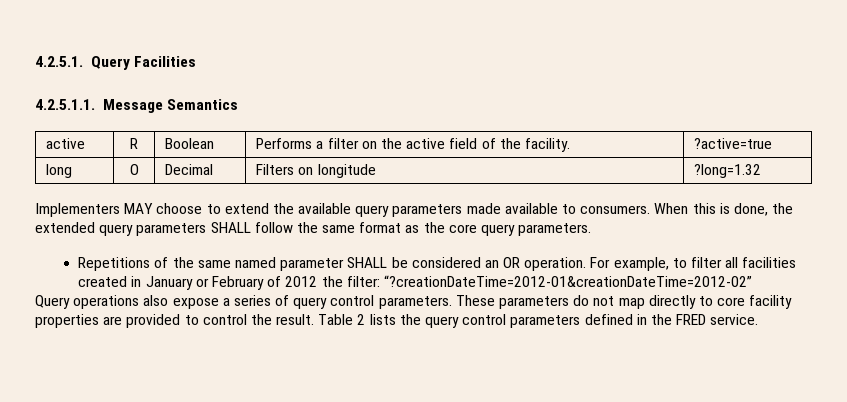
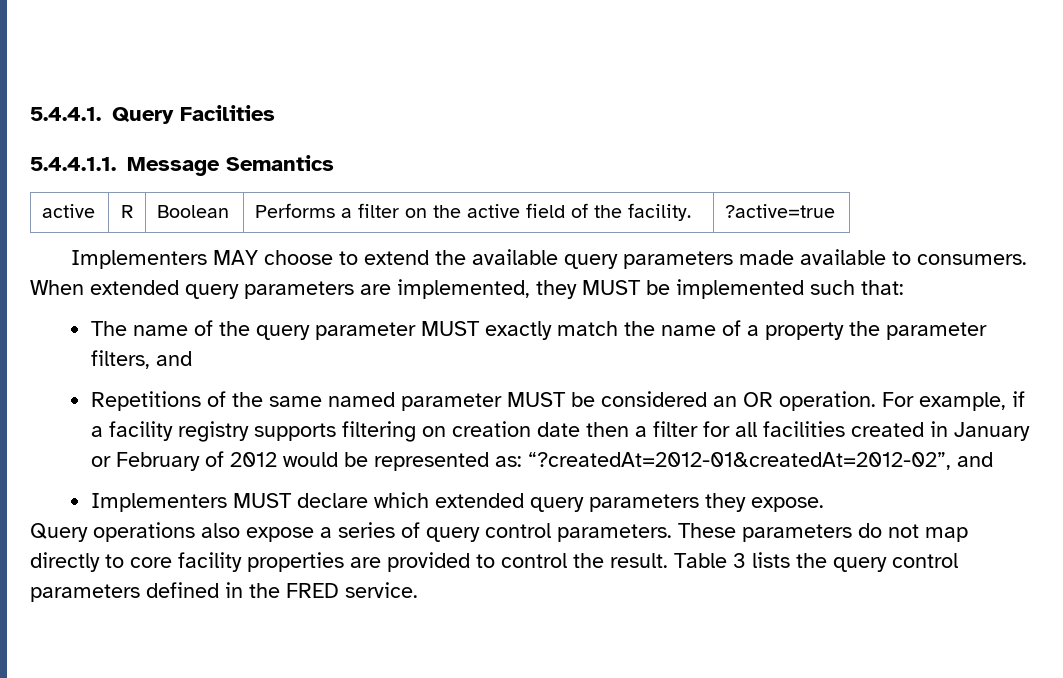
[35,56,83,67] 4.2.5.1. -> [30,107,101,121] 5.4.4.1.
[35,99,95,110] 4.2.5.1.1. -> [30,157,116,171] 5.4.4.1.1.
[46,164,73,178] [129,164,139,175] [165,164,214,175] [256,164,376,178] [694,164,762,178] // long | O | Decimal | Filters on longitude | ?long=1.32 -> (836, 211) none
[692,203,794,216] [35,222,592,236] this is done, the extended query parameters SHALL follow the same format as the core query parameters. -> [90,279,904,299] [90,320,987,340] [90,350,192,369] extended query parameters are implemented, they MUST be implemented such that: // The name of the query parameter MUST exactly match the name of a property the parameter filters, and
[347,257,388,268] SHALL -> [506,392,566,407] MUST
[672,257,723,268] to filter -> [1011,391,1025,407] [90,421,730,442] if a facility registry supports filtering on creation date then a filter for
[321,275,752,287] the filter: “?creationDateTime=2012-01&creationDateTime=2012-02” -> [282,452,993,471] [90,492,824,512] would be represented as: “?createdAt=2012-01&createdAt=2012-02”, and // Implementers MUST declare which extended query parameters they expose.
[357,314,366,325] 2 -> [733,553,746,568] 3

